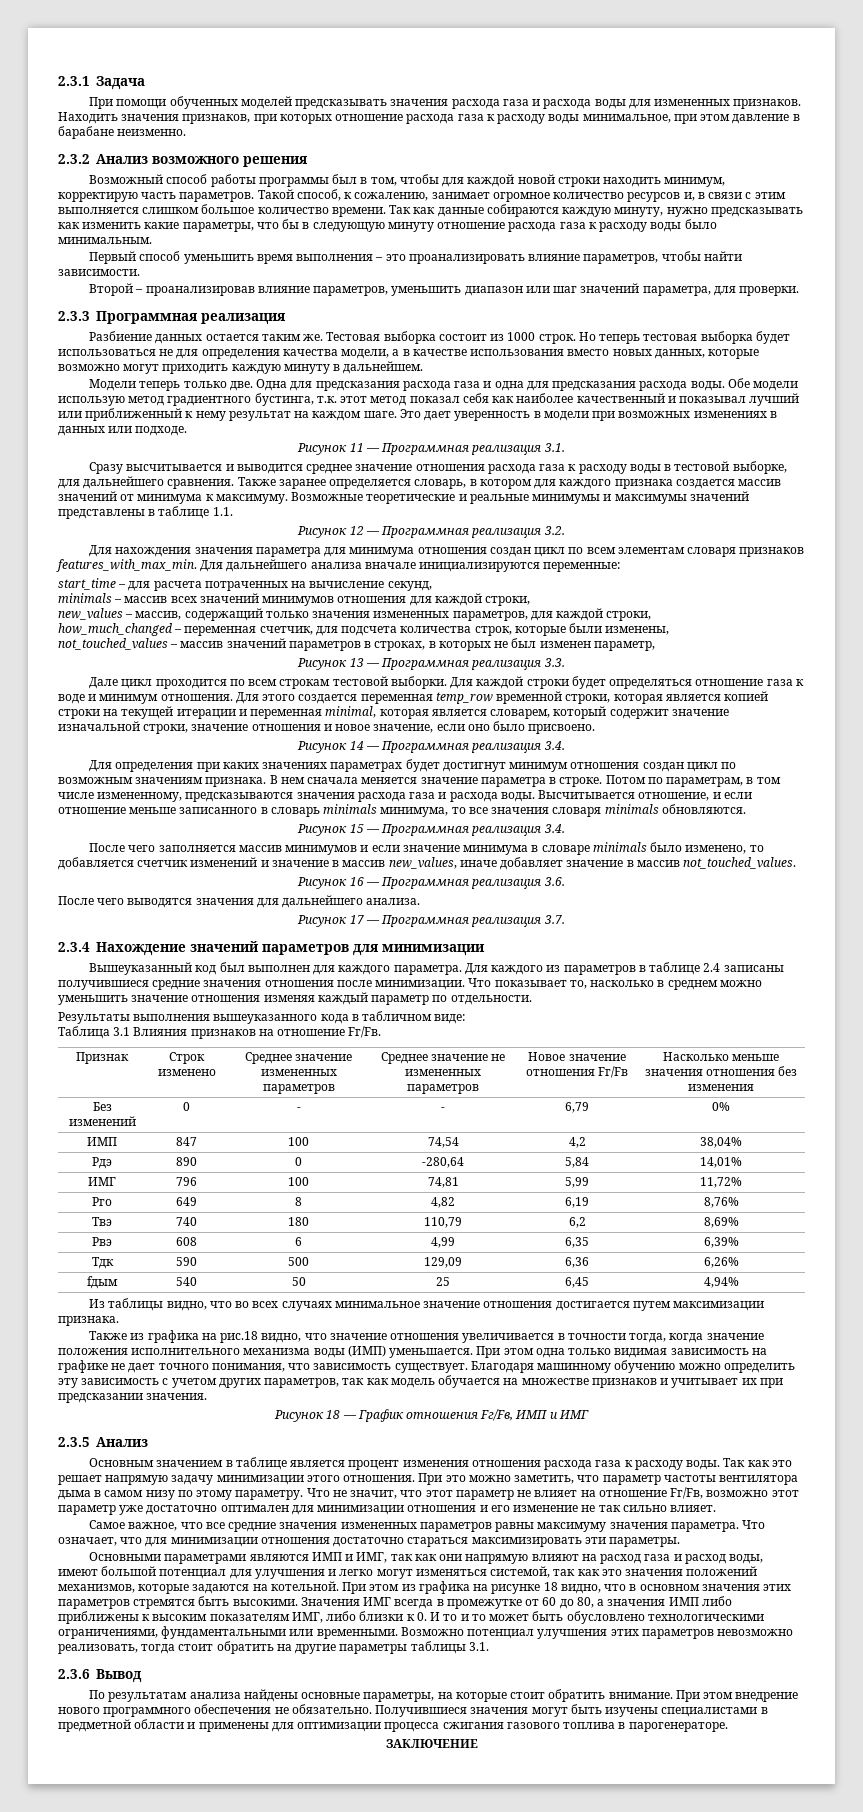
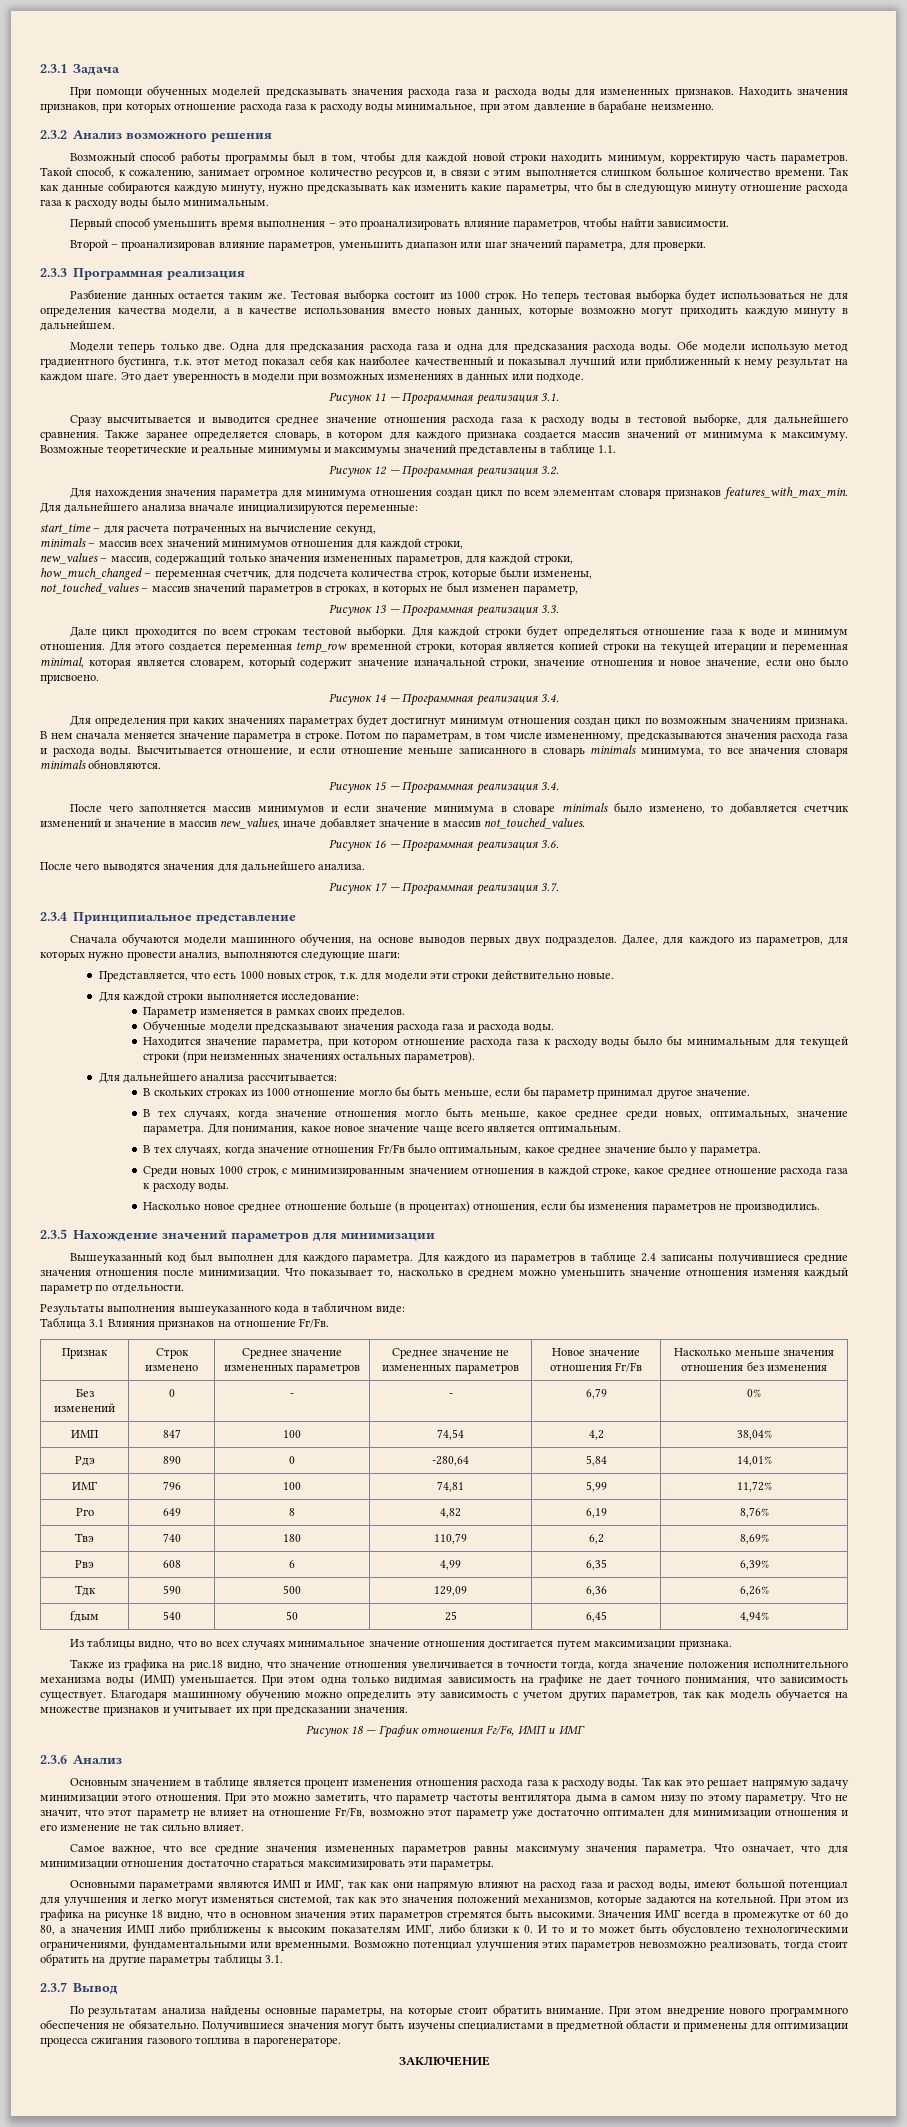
(90, 947) none -> [73,912,297,924] [69,933,848,946] [40,951,401,961] [98,970,615,982] [98,991,360,1003] [143,1007,406,1018] [143,1020,555,1033] [143,1035,848,1048] [143,1051,476,1063] [98,1072,337,1084] [143,1086,751,1099] [143,1107,849,1120] [143,1123,621,1135] [143,1143,761,1156] [143,1165,849,1177] [143,1182,230,1192] [143,1200,821,1213] [40,1229,67,1239] Принципиальное представление // Сначала обучаются модели машинного обучения, на основе выводов первых двух подразделов. Далее, для каждого из параметров, для которых нужно провести анализ, выполняются следующие шаги: // Представляется, что есть 1000 новых строк, т.к. для модели эти строки действительно новые. // Для каждой строки выполняется исследование: // Параметр изменяется в рамках своих пределов. // Обученные модели предсказывают значения расхода газа и расхода воды. // Находится значение параметра, при котором отношение расхода газа к расходу воды было бы минимальным для текущей строки (при неизменных значениях остальных параметров). // Для дальнейшего анализа рассчитывается: // В скольких строках из 1000 отношение могло бы быть меньше, если бы параметр принимал другое значение. // В тех случаях, когда значение отношения могло быть меньше, какое среднее среди новых, оптимальных, значение параметра. Для понимания, какое новое значение чаще всего является оптимальным. // В тех случаях, когда значение отношения Fг/Fв было оптимальным, какое среднее значение было у параметра. // Среди новых 1000 строк, с минимизированным значением отношения в каждой строке, какое среднее отношение расхода газа к расходу воды. // Насколько новое среднее отношение больше (в процентах) отношения, если бы изменения параметров не производились. // 2.3.5
[58,1437,90,1447] 2.3.5 -> [40,1755,67,1764] 2.3.6
[58,1669,90,1679] 2.3.6 -> [40,1982,67,1992] 2.3.7

